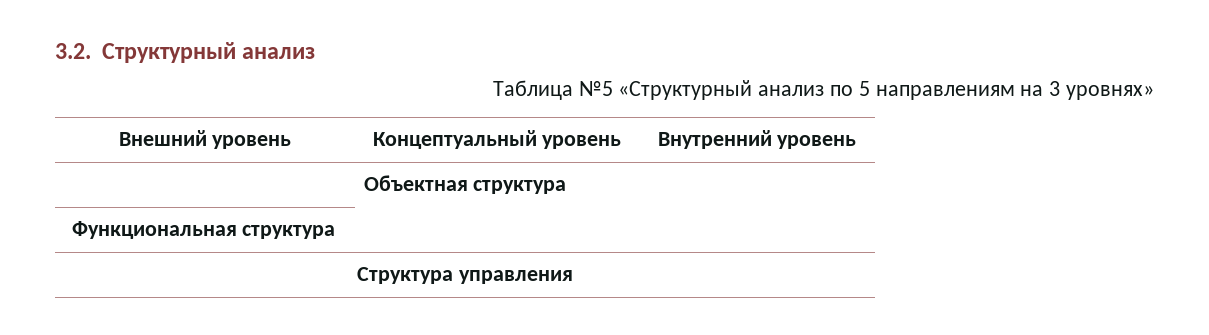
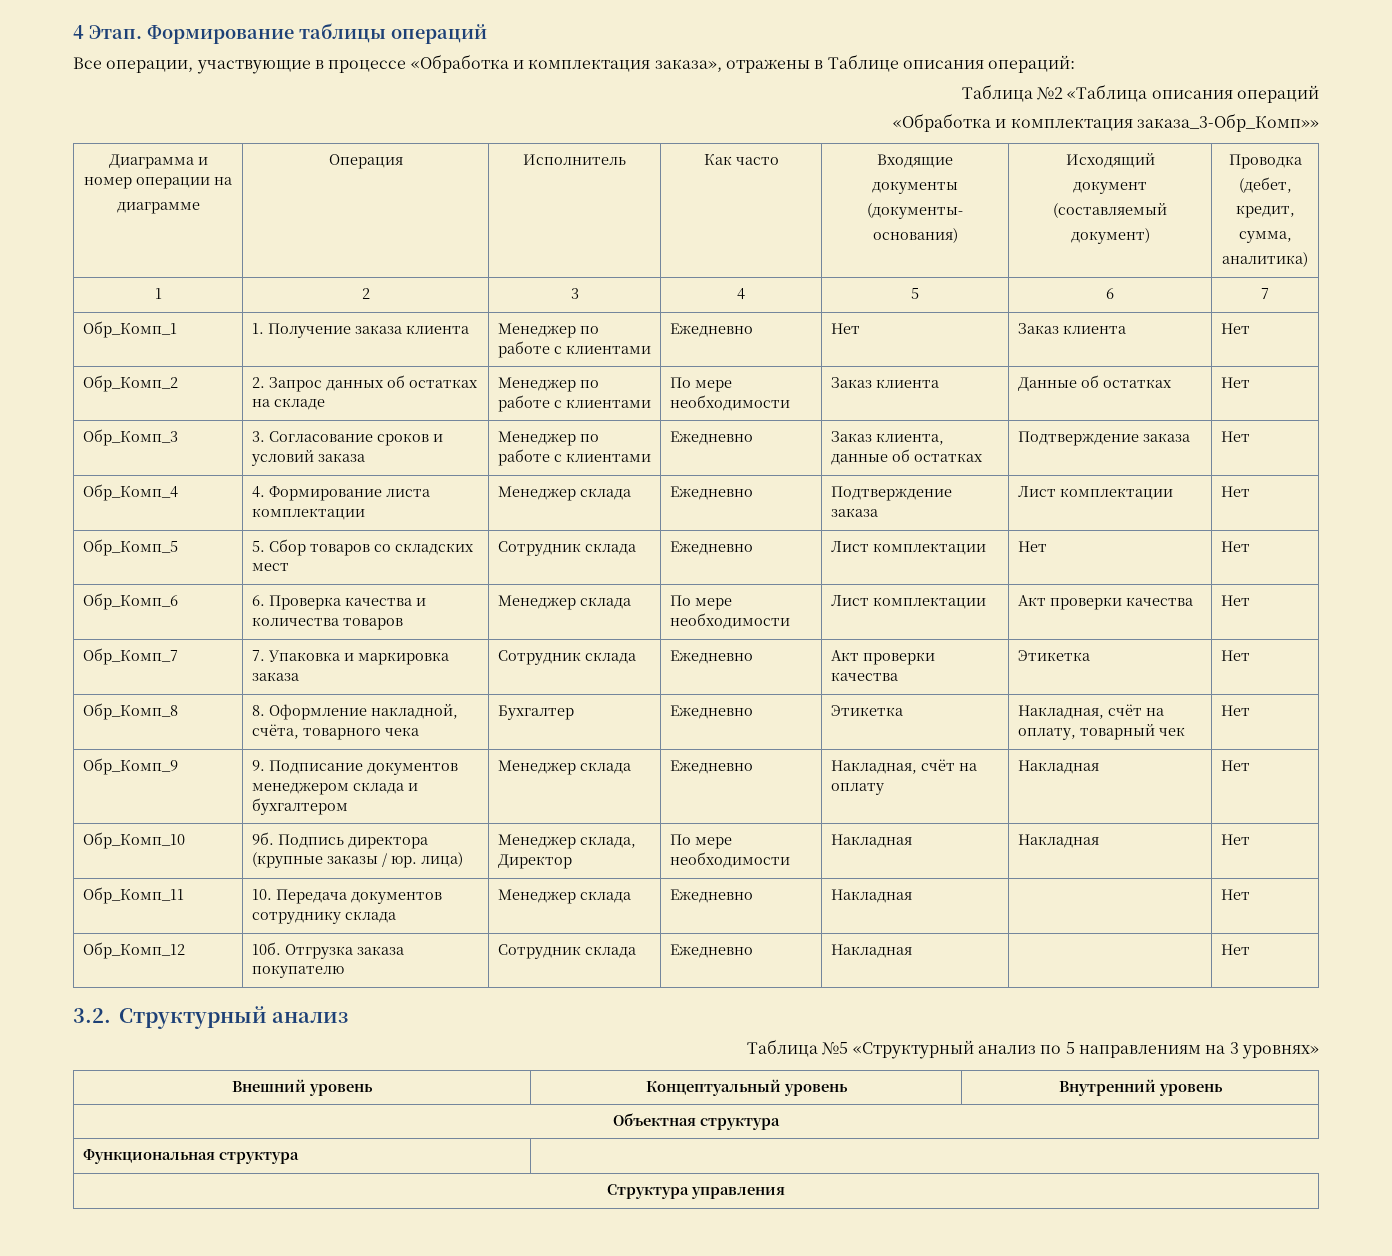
(55, 51) none -> [73,23,487,44] [73,54,1076,74] [961,84,1319,103] [893,113,1319,132] [108,154,208,169] [84,177,232,189] [116,202,200,214] [328,154,403,169] [523,154,626,165] [703,154,779,165] [877,154,953,168] [872,181,958,194] [867,203,963,219] [872,228,958,243] [1065,153,1155,168] [1073,181,1147,194] [1053,203,1167,218] [1070,228,1150,244] [1228,154,1302,169] [1238,177,1292,193] [1235,205,1295,218] [1238,231,1292,243] [1222,252,1308,267] [154,288,162,299] [361,288,370,299] [570,288,579,299] [737,288,745,300] [911,288,919,299] [1106,288,1114,299] [1261,288,1269,299] [82,321,177,338] [251,323,469,338] [497,323,599,338] [497,341,651,358] [669,323,753,337] [830,323,860,334] [1017,323,1126,334] [1220,323,1250,334] [82,375,178,392] [251,375,478,392] [251,398,325,410] [497,377,599,392] [497,395,651,412] [669,377,732,392] [669,395,790,411] [830,377,939,388] [1017,375,1172,391] [1220,377,1250,388] [82,429,178,446] [251,431,443,446] [250,450,365,466] [497,431,599,446] [497,449,651,466] [669,431,753,445] [830,431,944,445] [830,449,983,465] [1017,431,1190,446] [1220,431,1250,442] [82,484,178,501] [251,486,430,501] [251,508,365,520] [497,486,631,501] [669,486,753,500] [830,486,952,501] [830,508,878,517] [1017,486,1173,500] [1220,486,1250,497] [82,539,178,556] [251,539,474,556] [251,563,289,571] [497,541,636,556] [669,541,753,555] [830,541,986,555] [1017,541,1047,552] [1220,541,1250,552] [82,593,178,610] [251,595,426,610] [251,617,403,630] [497,595,631,610] [669,595,732,610] [669,613,790,629] [830,595,986,609] [1017,595,1193,610] [1220,595,1250,606] [82,648,178,665] [251,650,449,665] [251,672,299,681] [497,650,636,665] [669,650,753,664] [830,650,935,665] [830,672,898,681] [1017,650,1090,661] [1220,650,1250,661] [82,703,178,720] [251,704,458,720] [251,724,419,740] [497,705,574,720] [669,705,753,719] [830,705,903,716] [1017,704,1164,719] [1017,724,1185,740] [1220,705,1250,716] [82,758,178,775] [251,760,458,775] [251,782,418,795] [251,798,348,815] [497,760,631,775] [669,760,753,774] [830,759,977,774] [830,783,884,795] [1017,760,1099,774] [1220,760,1250,771] [82,832,185,849] [251,832,428,849] [251,852,463,868] [497,834,636,849] [497,854,572,869] [669,834,732,849] [669,852,790,868] [830,834,912,848] [1017,834,1099,848] [1220,834,1250,845] [82,887,184,904] [251,889,442,904] [251,911,396,924] [497,889,631,904] [669,889,753,903] [830,889,912,903] [1220,889,1250,900] [82,942,185,959] [251,942,404,959] [251,965,344,978] [497,944,636,959] [669,944,753,958] [830,944,912,958] [1220,944,1250,955] 4 Этап. Формирование таблицы операций // Все операции, участвующие в процессе «Обработка и комплектация заказа», отражены в Таблице описания операций: // Таблица №2 «Таблица описания операций // «Обработка и комплектация заказа_3-Обр_Комп»» // Диаграмма и номер операции на // диаграмме | Операция | Исполнитель | Как часто | Входящие // документы // (документы- // основания) | Исходящий // документ // (составляемый // документ) | Проводка // (дебет, // кредит, // сумма, // аналитика) // 1 | 2 | 3 | 4 | 5 | 6 | 7 // Обр_Комп_1 | 1. Получение заказа клиента | Менеджер по работе с клиентами | Ежедневно | Нет | Заказ клиента | Нет // Обр_Комп_2 | 2. Запрос данных об остатках на складе | Менеджер по работе с клиентами | По мере необходимости | Заказ клиента | Данные об остатках | Нет // Обр_Комп_3 | 3. Согласование сроков и условий заказа | Менеджер по работе с клиентами | Ежедневно | Заказ клиента, данные об остатках | Подтверждение заказа | Нет // Обр_Комп_4 | 4. Формирование листа комплектации | Менеджер склада | Ежедневно | Подтверждение заказа | Лист комплектации | Нет // Обр_Комп_5 | 5. Сбор товаров со складских мест | Сотрудник склада | Ежедневно | Лист комплектации | Нет | Нет // Обр_Комп_6 | 6. Проверка качества и количества товаров | Менеджер склада | По мере необходимости | Лист комплектации | Акт проверки качества | Нет // Обр_Комп_7 | 7. Упаковка и маркировка заказа | Сотрудник склада | Ежедневно | Акт проверки качества | Этикетка | Нет // Обр_Комп_8 | 8. Оформление накладной, счёта, товарного чека | Бухгалтер | Ежедневно | Этикетка | Накладная, счёт на оплату, товарный чек | Нет // Обр_Комп_9 | 9. Подписание документов менеджером склада и бухгалтером | Менеджер склада | Ежедневно | Накладная, счёт на оплату | Накладная | Нет // Обр_Комп_10 | 9б. Подпись директора (крупные заказы / юр. лица) | Менеджер склада, Директор | По мере необходимости | Накладная | Накладная | Нет // Обр_Комп_11 | 10. Передача документов сотруднику склада | Менеджер склада | Ежедневно | Накладная | | Нет // Обр_Комп_12 | 10б. Отгрузка заказа покупателю | Сотрудник склада | Ежедневно | Накладная | | Нет //

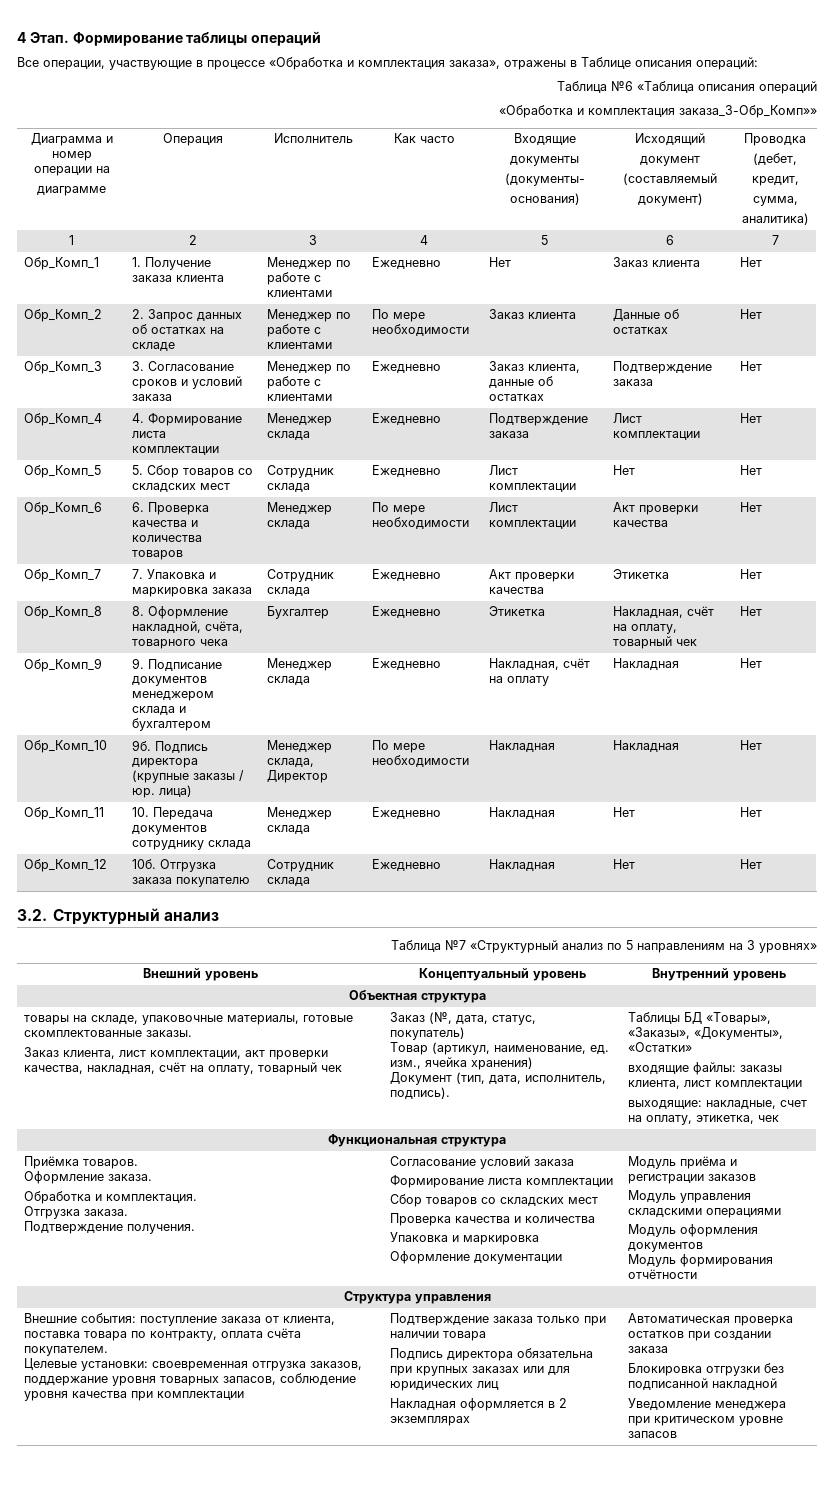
[1037,87,1064,100] №2 -> [611,81,633,91] №6
(912, 896) none -> [613,807,636,817] Нет
(912, 951) none -> [613,859,636,869] Нет
[822,1042,849,1055] №5 -> [445,940,466,950] №7
[82,1149,299,1164] [607,1184,785,1199] Функциональная структура // Структура управления -> [24,1015,354,1025] [24,1030,193,1037] [24,1047,329,1060] [24,1062,343,1075] [390,1012,537,1025] [390,1027,466,1040] [390,1042,610,1055] [390,1057,534,1070] [390,1072,607,1085] [390,1087,451,1099] [628,1012,772,1025] [628,1027,784,1040] [628,1042,693,1052] [628,1062,783,1075] [628,1080,803,1089] [628,1100,808,1109] [628,1115,780,1125] [328,1134,506,1147] [24,1156,139,1169] [24,1171,153,1184] [24,1191,198,1204] [24,1206,129,1219] [24,1221,196,1234] [390,1156,575,1169] [390,1175,614,1188] [390,1194,599,1207] [390,1213,596,1226] [390,1232,540,1245] [390,1251,563,1264] [628,1156,738,1169] [628,1174,757,1184] [628,1190,752,1203] [628,1208,782,1218] [628,1224,759,1237] [628,1242,704,1252] [628,1254,774,1267] [628,1269,698,1279] [343,1291,491,1304] [24,1313,336,1326] [24,1328,302,1341] [24,1346,109,1356] [24,1358,363,1371] [24,1373,357,1386] [24,1391,245,1401] [390,1313,607,1326] [390,1331,487,1341] [390,1348,594,1361] [390,1366,571,1376] [390,1381,500,1391] [390,1398,568,1411] [390,1416,471,1426] [628,1313,794,1326] [628,1331,772,1341] [628,1346,669,1353] [628,1363,785,1376] [628,1378,778,1390] [628,1398,787,1411] [628,1416,784,1426] [628,1431,678,1438] товары на складе, упаковочные материалы, готовые скомплектованные заказы. // Заказ клиента, лист комплектации, акт проверки качества, накладная, счёт на оплату, товарный чек | Заказ (№, дата, статус, покупатель) // Товар (артикул, наименование, ед. изм., ячейка хранения) // Документ (тип, дата, исполнитель, подпись). | Таблицы БД «Товары», «Заказы», «Документы», «Остатки» // входящие файлы: заказы клиента, лист комплектации // выходящие: накладные, счет на оплату, этикетка, чек // Функциональная структура // Приёмка товаров. // Оформление заказа. // Обработка и комплектация. // Отгрузка заказа. // Подтверждение получения. | Согласование условий заказа // Формирование листа комплектации // Сбор товаров со складских мест // Проверка качества и количества // Упаковка и маркировка // Оформление документации | Модуль приёма и регистрации заказов // Модуль управления складскими операциями // Модуль оформления документов // Модуль формирования отчётности // Структура управления // Внешние события: поступление заказа от клиента, поставка товара по контракту, оплата счёта покупателем. // Целевые установки: своевременная отгрузка заказов, поддержание уровня товарных запасов, соблюдение уровня качества при комплектации | Подтверждение заказа только при наличии товара // Подпись директора обязательна при крупных заказах или для юридических лиц // Накладная оформляется в 2 экземплярах | Автоматическая проверка остатков при создании заказа // Блокировка отгрузки без подписанной накладной // Уведомление менеджера при критическом уровне запасов

